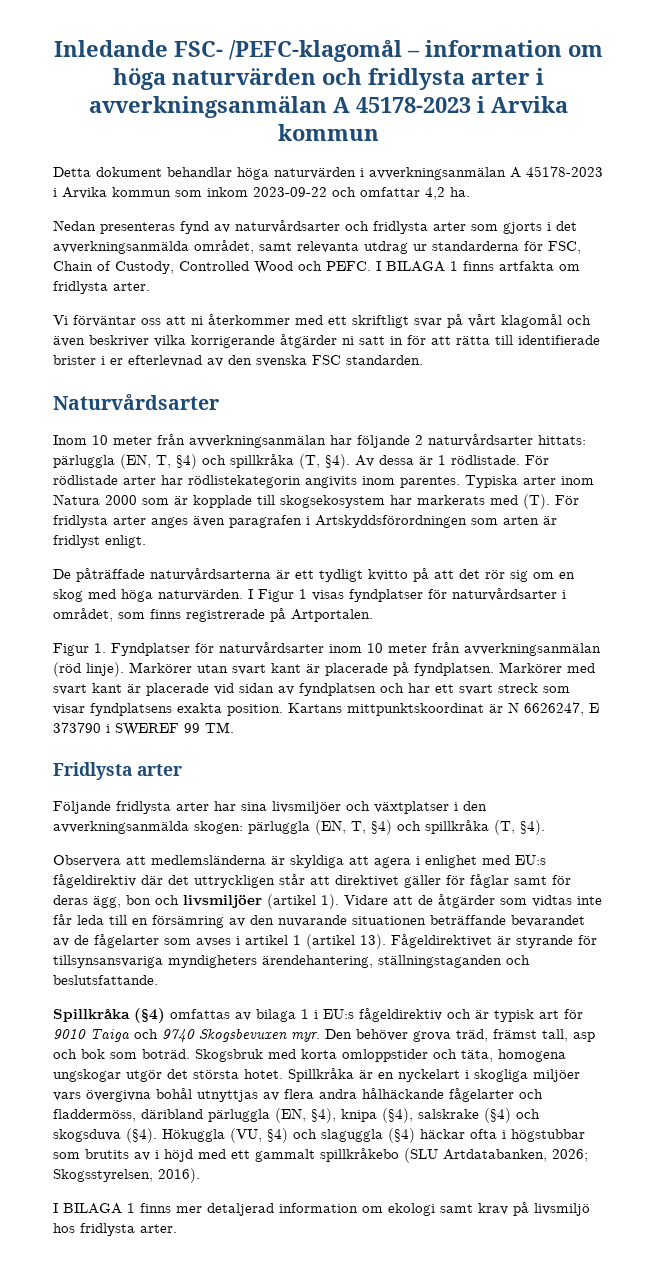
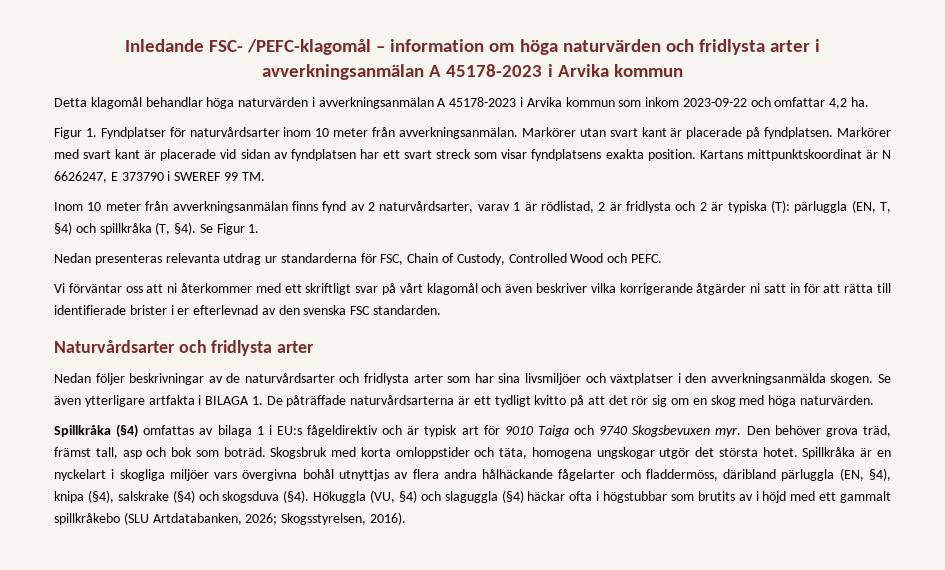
[96,167,162,177] dokument -> [90,97,142,109] klagomål
[53,220,577,234] [53,240,292,254] Nedan presenteras fynd av naturvårdsarter och fridlysta arter som gjorts i det avverkningsanmälda området, samt -> [54,127,892,139] [54,149,891,161] [54,171,265,183] [54,200,891,213] [54,222,260,235] [54,253,162,265] Figur 1. Fyndplatser för naturvårdsarter inom 10 meter från avverkningsanmälan. Markörer utan svart kant är placerade på fyndplatsen. Markörer med svart kant är placerade vid sidan av fyndplatsen har ett svart streck som visar fyndplatsens exakta position. Kartans mittpunktskoordinat är N 6626247, E 373790 i SWEREF 99 TM. // Inom 10 meter från avverkningsanmälan finns fynd av 2 naturvårdsarter, varav 1 är rödlistad, 2 är fridlysta och 2 är typiska (T): pärluggla (EN, T, §4) och spillkråka (T, §4). Se Figur 1. // Nedan presenteras
[376,261,580,272] [53,281,150,294] I BILAGA 1 finns artfakta om fridlysta arter. -> (662, 258) none
[53,434,586,448] [53,454,549,469] [53,475,594,488] [53,494,579,509] [53,515,557,528] [53,535,146,548] // Inom 10 meter från avverkningsanmälan har följande 2 naturvårdsarter hittats: pärluggla (EN, T, §4) och spillkråka (T, §4). Av dessa är 1 rödlistade. För rödlistade arter har rödlistekategorin angivits inom parentes. Typiska arter inom Natura 2000 som är kopplade till skogsekosystem har markerats med (T). För fridlysta arter anges även paragrafen i Artskyddsförordningen som arten är fridlyst enligt. // -> [178,340,315,356] [54,373,891,385] [54,395,263,407] och fridlysta arter // Nedan följer beskrivningar av de naturvårdsarter och fridlysta arter som har sina livsmiljöer och växtplatser i den avverkningsanmälda skogen. Se även ytterligare artfakta i BILAGA 1.
[248,588,566,602] [53,608,373,622] [53,642,601,656] [53,662,595,677] [53,683,570,696] [53,702,599,716] [53,722,234,736] [53,762,182,780] [53,801,487,814] [53,820,545,835] [53,855,546,868] [53,874,571,888] [53,894,602,909] [53,914,585,928] [53,934,597,949] [53,955,530,968] [53,975,158,985] I Figur 1 visas fyndplatser för naturvårdsarter i området, som finns registrerade på Artportalen. // Figur 1. Fyndplatser för naturvårdsarter inom 10 meter från avverkningsanmälan (röd linje). Markörer utan svart kant är placerade på fyndplatsen. Markörer med svart kant är placerade vid sidan av fyndplatsen och har ett svart streck som visar fyndplatsens exakta position. Kartans mittpunktskoordinat är N 6626247, E 373790 i SWEREF 99 TM. // Fridlysta arter // Följande fridlysta arter har sina livsmiljöer och växtplatser i den avverkningsanmälda skogen: pärluggla (EN, T, §4) och spillkråka (T, §4). // Observera att medlemsländerna är skyldiga att agera i enlighet med EU:s fågeldirektiv där det uttryckligen står att direktivet gäller för fåglar samt för deras ägg, bon och livsmiljöer (artikel 1). Vidare att de åtgärder som vidtas inte får leda till en försämring av den nuvarande situationen beträffande bevarandet av de fågelarter som avses i artikel 1 (artikel 13). Fågeldirektivet är styrande för tillsynsansvariga myndigheters ärendehantering, ställningstaganden och beslutsfattande. -> (874, 400) none
[53,1202,590,1216] [53,1223,177,1236] // I BILAGA 1 finns mer detaljerad information om ekologi samt krav på livsmiljö hos fridlysta arter. -> (406, 518) none

